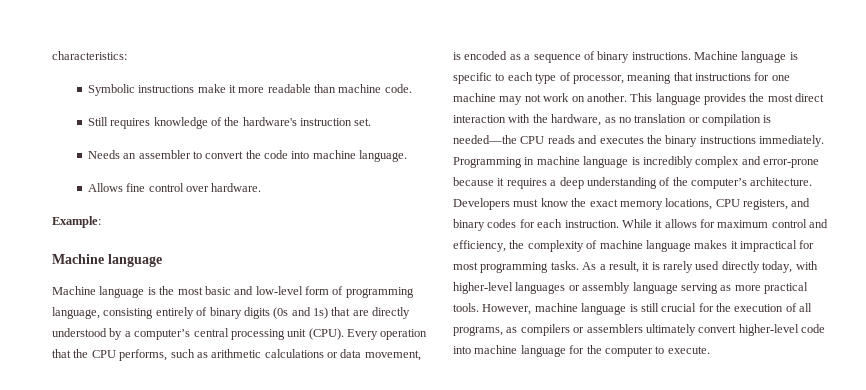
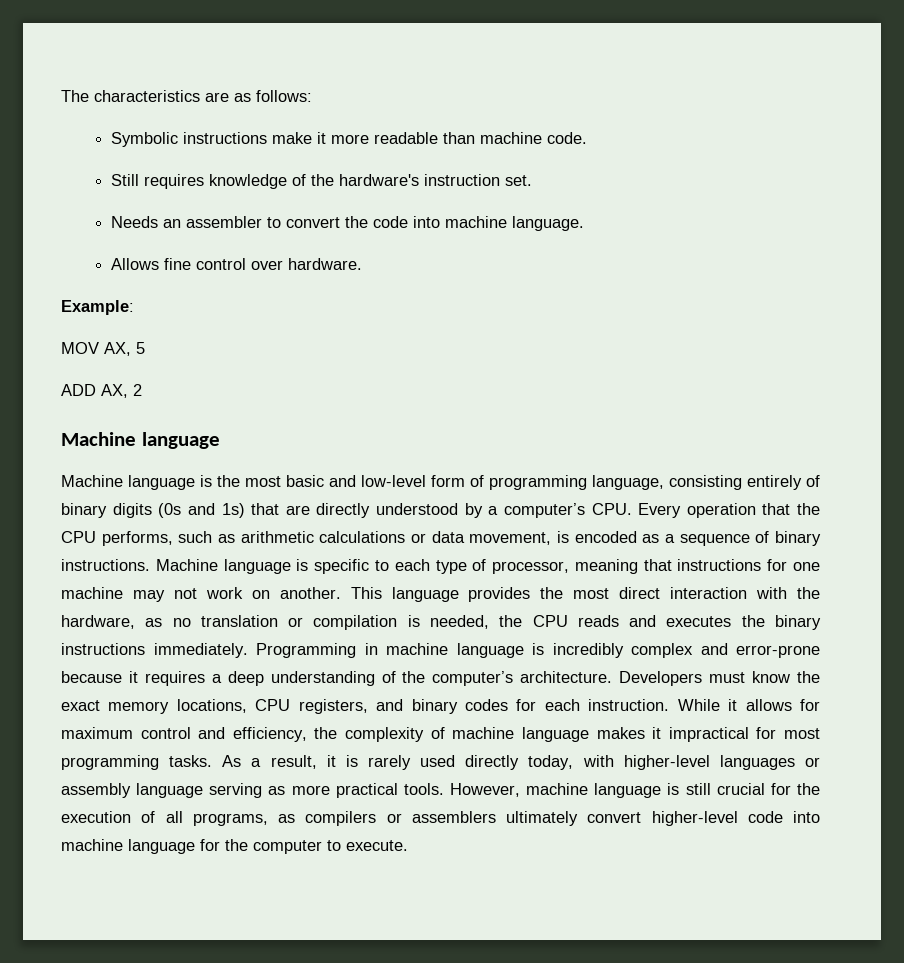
[52,51,127,60] characteristics: -> [61,90,312,102] The characteristics are as follows:
(101, 222) none -> [61,342,145,356] [61,384,142,398] // MOV AX, 5 // ADD AX, 2
[193,328,344,340] central processing unit (CPU). -> [591,503,632,515] CPU.
[453,135,517,144] needed—the -> [429,615,523,629] needed, the

